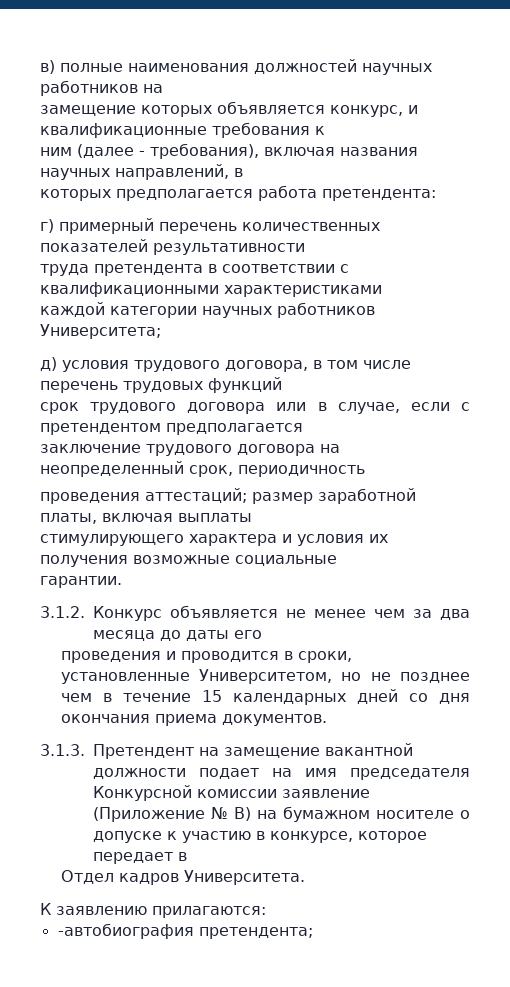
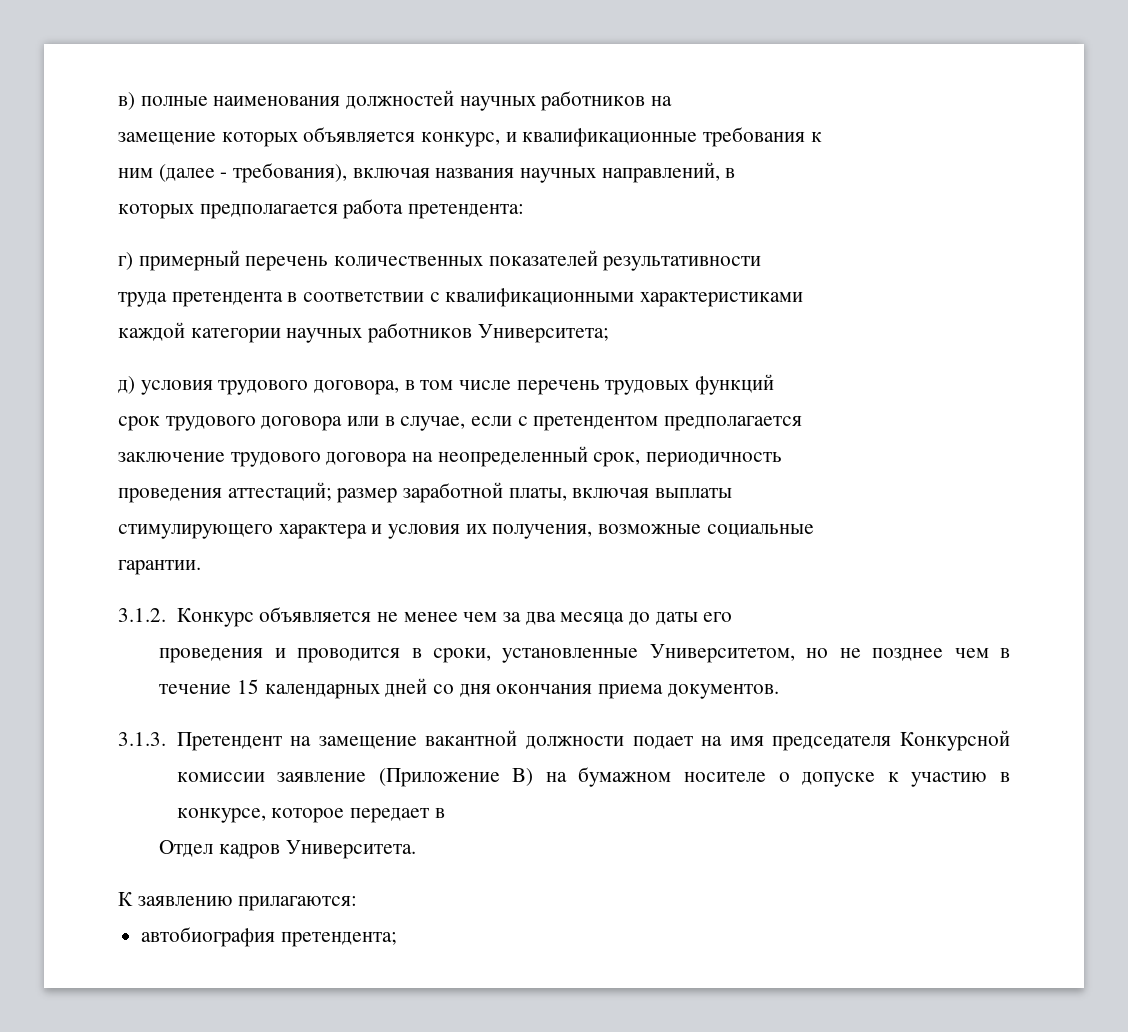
[40,555,128,567] получения -> [492,524,593,539] получения,
[211,807,228,819] № -> (500, 777) none
[57,923,194,939] -автобиография -> [141,927,276,947] автобиография

